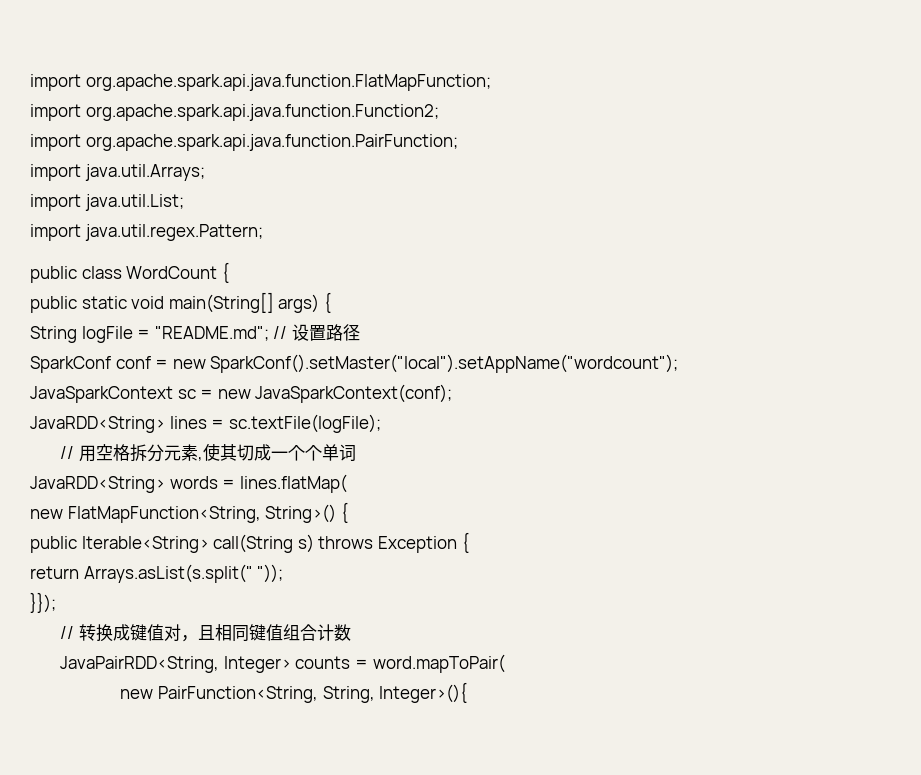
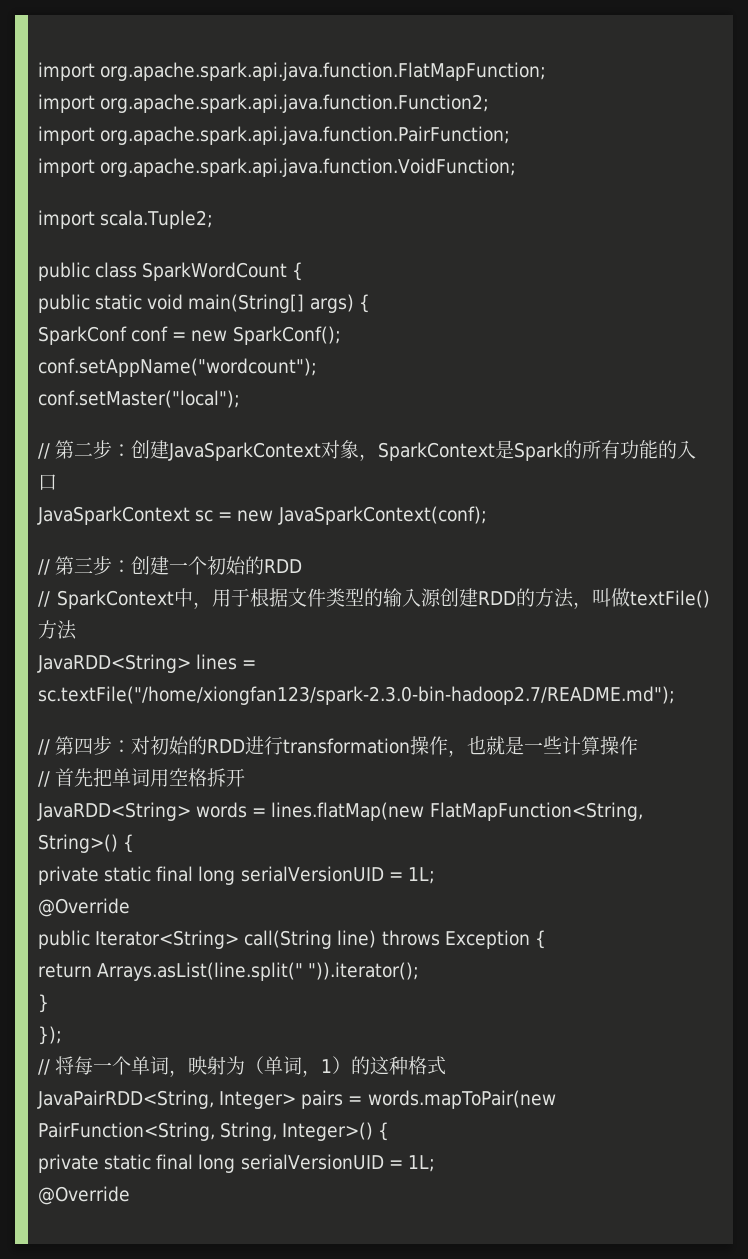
[84,164,205,181] [30,194,184,211] [30,224,263,241] java.util.Arrays; // import java.util.List; // import java.util.regex.Pattern; -> [100,158,517,177] [38,210,214,229] org.apache.spark.api.java.function.VoidFunction; // import scala.Tuple2;
[126,266,218,279] WordCount -> [142,262,288,281] SparkWordCount
[30,324,360,343] [30,354,679,373] String logFile = "README.md"; // 设置路径 // SparkConf conf = new SparkConf().setMaster("local").setAppName("wordcount"); -> [38,326,341,345] [38,358,317,377] [38,390,240,408] [38,440,697,461] [38,474,57,490] SparkConf conf = new SparkConf(); // conf.setAppName("wordcount"); // conf.setMaster("local"); // // 第二步：创建JavaSparkContext对象，SparkContext是Spark的所有功能的入口
(453, 393) none -> [38,556,303,575] [38,588,711,609] [38,620,77,640] // // 第三步：创建一个初始的RDD // // SparkContext中，用于根据文件类型的输入源创建RDD的方法，叫做textFile()方法
[228,414,381,433] [60,443,356,462] sc.textFile(logFile); // // 用空格拆分元素,使其切成一个个单词 -> [38,686,675,705] [38,736,639,757] [38,768,246,787] sc.textFile("/home/xiongfan123/spark-2.3.0-bin-hadoop2.7/README.md"); // // 第四步：对初始的RDD进行transformation操作，也就是一些计算操作 // // 首先把单词用空格拆开
[239,474,347,493] [30,509,63,519] lines.flatMap( // new -> [271,802,425,821] lines.flatMap(new
[30,532,469,553] [30,564,284,583] [30,592,56,613] [60,624,351,642] [60,654,505,673] [120,682,468,703] public Iterable<String> call(String s) throws Exception { // return Arrays.asList(s.split(" ")); // }}); // // 转换成键值对，且相同键值组合计数 // JavaPairRDD<String, Integer> counts = word.mapToPair( // new PairFunction<String, String, Integer>(){ -> [38,866,435,885] [38,898,130,917] [38,930,546,949] [38,962,420,981] [38,994,49,1013] [38,1026,62,1045] [38,1056,447,1077] [37,1090,557,1109] [38,1122,390,1141] [38,1154,435,1173] [38,1186,130,1205] private static final long serialVersionUID = 1L; // @Override // public Iterator<String> call(String line) throws Exception { // return Arrays.asList(line.split(" ")).iterator(); // } // }); // // 将每一个单词，映射为（单词，1）的这种格式 // JavaPairRDD<String, Integer> pairs = words.mapToPair(new PairFunction<String, String, Integer>() { // private static final long serialVersionUID = 1L; // @Override

